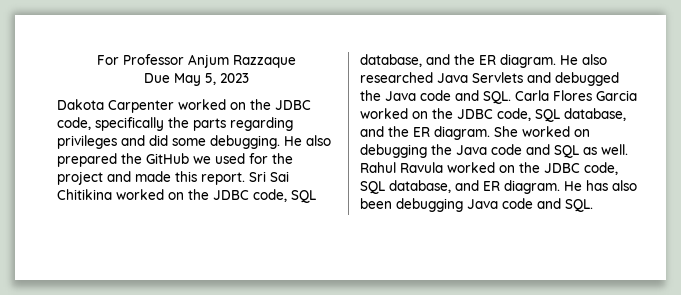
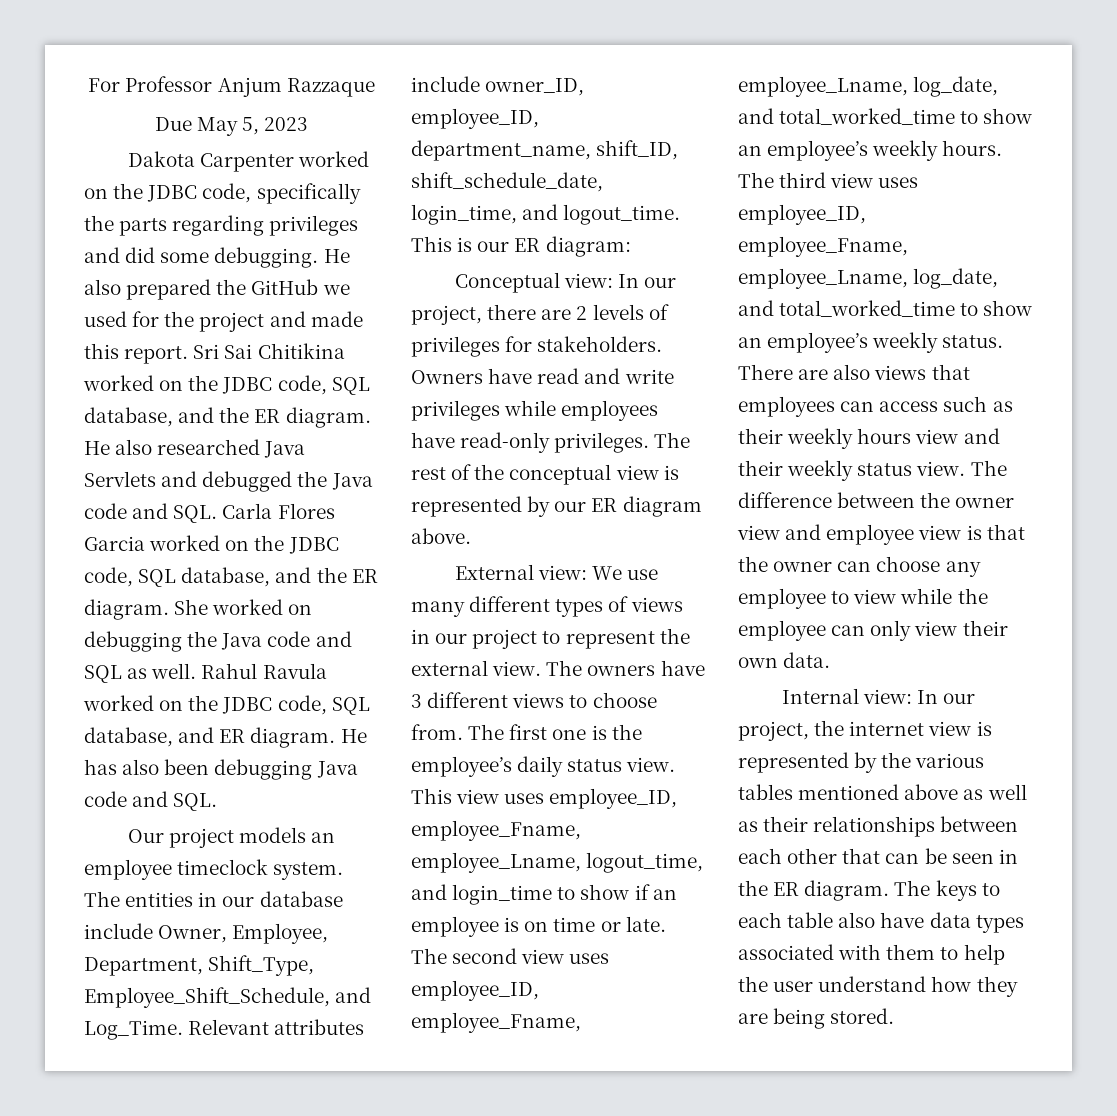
(593, 205) none -> [127,827,335,848] [84,859,344,880] [84,891,343,907] [84,923,329,944] [84,955,315,976] [84,987,372,1008] [84,1019,365,1040] [411,76,585,96] [411,108,539,129] [411,140,679,161] [411,172,603,192] [411,204,681,225] [411,236,631,257] [454,272,676,293] [411,304,669,325] [411,336,663,357] [411,368,674,384] [411,400,659,421] [411,432,691,453] [411,464,679,485] [411,496,702,517] [411,528,471,544] [454,564,658,580] [411,596,683,617] [411,628,690,649] [411,660,705,676] [411,692,657,708] [411,724,642,740] [411,756,676,777] [411,788,678,809] [411,820,581,841] [411,852,704,873] [411,884,677,905] [411,916,666,937] [411,948,610,964] [411,980,539,1001] [411,1012,581,1033] [738,76,999,97] [738,108,1033,125] [738,140,1003,161] [738,172,919,188] [738,204,866,225] [738,236,908,257] [738,268,999,289] [738,300,1033,317] [738,332,1004,353] [738,364,970,380] [738,396,1013,417] [738,428,1000,449] [738,460,1007,481] [738,492,1015,508] [737,524,1025,545] [738,556,981,577] [738,588,988,609] [738,620,1008,641] [738,652,831,668] [781,688,975,704] [738,720,992,741] [738,752,985,773] [738,784,1027,800] [738,816,1019,837] [738,848,1018,864] [738,880,1000,901] [738,912,1024,933] [738,944,1005,965] [738,976,1018,997] [738,1008,895,1029] // Our project models an employee timeclock system. The entities in our database include Owner, Employee, Department, Shift_Type, Employee_Shift_Schedule, and Log_Time. Relevant attributes include owner_ID, employee_ID, department_name, shift_ID, shift_schedule_date, login_time, and logout_time. This is our ER diagram: // Conceptual view: In our project, there are 2 levels of privileges for stakeholders. Owners have read and write privileges while employees have read-only privileges. The rest of the conceptual view is represented by our ER diagram above. // External view: We use many different types of views in our project to represent the external view. The owners have 3 different views to choose from. The first one is the employee’s daily status view. This view uses employee_ID, employee_Fname, employee_Lname, logout_time, and login_time to show if an employee is on time or late. The second view uses employee_ID, employee_Fname, employee_Lname, log_date, and total_worked_time to show an employee’s weekly hours. The third view uses employee_ID, employee_Fname, employee_Lname, log_date, and total_worked_time to show an employee’s weekly status. There are also views that employees can access such as their weekly hours view and their weekly status view. The difference between the owner view and employee view is that the owner can choose any employee to view while the employee can only view their own data. // Internal view: In our project, the internet view is represented by the various tables mentioned above as well as their relationships between each other that can be seen in the ER diagram. The keys to each table also have data types associated with them to help the user understand how they are being stored.

